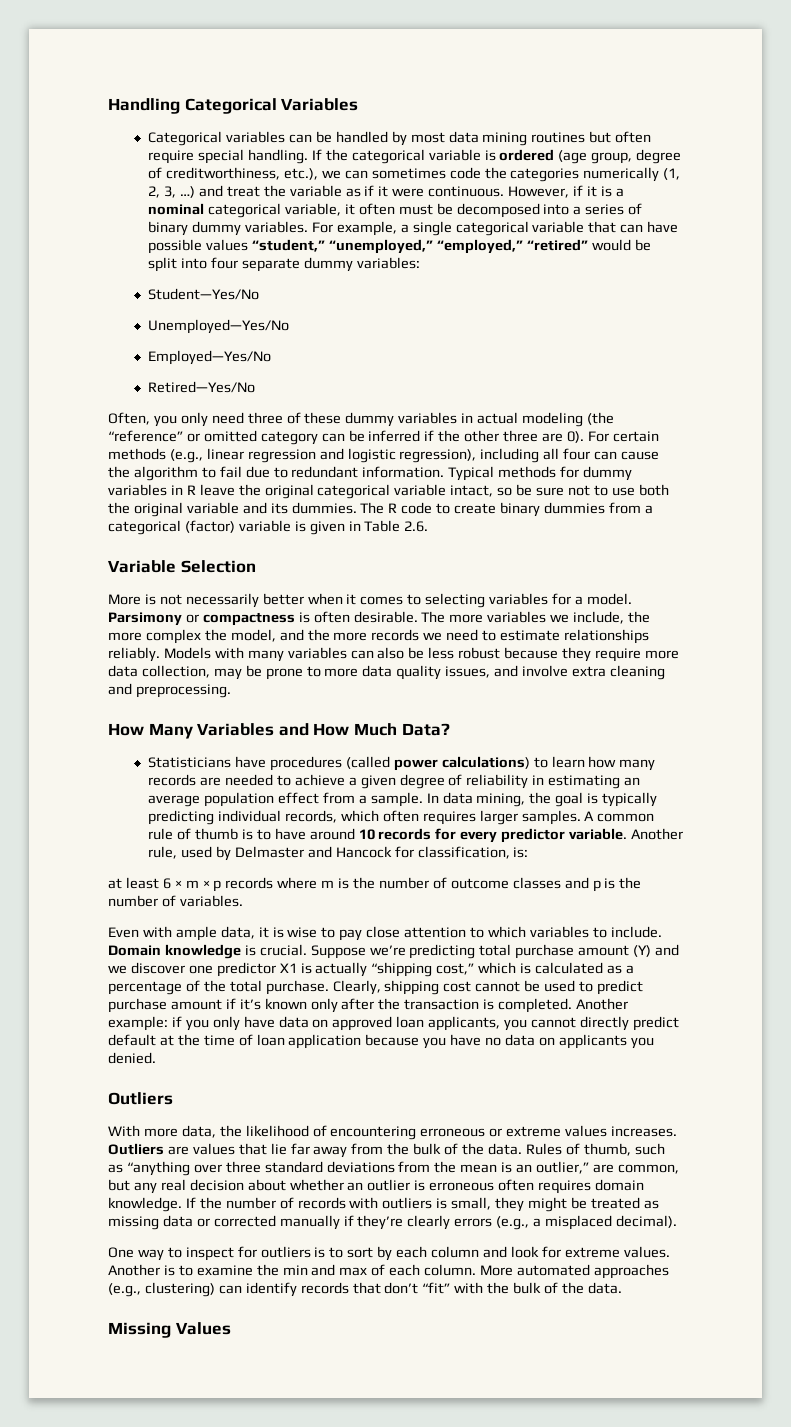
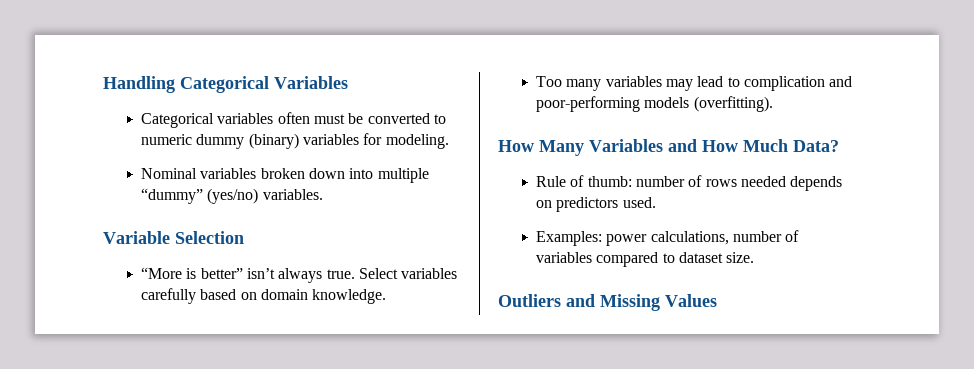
[288,131,652,146] [148,149,682,164] [148,167,681,182] [148,185,624,198] [148,203,643,218] [148,221,679,236] [148,239,651,254] [148,257,420,272] [148,288,260,300] [148,319,290,334] [148,350,272,365] [148,381,256,393] [108,412,614,427] [108,430,659,445] [108,448,660,463] [108,466,633,481] [108,484,669,499] [108,502,653,517] [108,520,429,535] [108,560,256,573] [108,593,632,608] [108,611,651,626] [108,629,649,644] [108,647,679,662] [108,665,665,680] [108,683,231,698] can be handled by most data mining routines but often require special handling. If the categorical variable is ordered (age group, degree of creditworthiness, etc.), we can sometimes code the categories numerically (1, 2, 3, …) and treat the variable as if it were continuous. However, if it is a nominal categorical variable, it often must be decomposed into a series of binary dummy variables. For example, a single categorical variable that can have possible values “student,” “unemployed,” “employed,” “retired” would be split into four separate dummy variables: // Student—Yes/No // Unemployed—Yes/No // Employed—Yes/No // Retired—Yes/No // Often, you only need three of these dummy variables in actual modeling (the “reference” or omitted category can be inferred if the other three are 0). For certain methods (e.g., linear regression and logistic regression), including all four can cause the algorithm to fail due to redundant information. Typical methods for dummy variables in R leave the original categorical variable intact, so be sure not to use both the original variable and its dummies. The R code to create binary dummies from a categorical (factor) variable is given in Table 2.6. // Variable Selection // More is not necessarily better when it comes to selecting variables for a model. Parsimony or compactness is often desirable. The more variables we include, the more complex the model, and the more records we need to estimate relationships reliably. Models with many variables can also be less robust because they require more data collection, may be prone to more data quality issues, and involve extra cleaning and preprocessing. -> [277,112,446,124] [140,133,449,149] [140,168,429,183] [140,188,323,204] [103,231,244,244] [140,267,458,283] [140,288,387,304] [535,76,853,91] [535,96,773,112] often must be converted to numeric dummy (binary) variables for modeling. // Nominal variables broken down into multiple “dummy” (yes/no) variables. // Variable Selection // “More is better” isn’t always true. Select variables carefully based on domain knowledge. // Too many variables may lead to complication and poor-performing models (overfitting).
[148,756,656,771] [148,774,641,789] [148,792,658,807] [148,810,655,825] [148,828,683,843] [148,846,529,861] [108,877,642,892] [108,895,243,907] [108,926,662,941] [108,944,680,959] [108,962,634,977] [108,980,643,995] [108,998,629,1013] [108,1016,679,1031] [108,1034,654,1049] [108,1052,156,1064] [108,1092,173,1105] [108,1125,678,1140] [108,1143,665,1158] [108,1161,679,1176] [108,1179,644,1194] [108,1197,659,1212] [108,1215,677,1230] [108,1246,670,1261] [108,1264,669,1279] [108,1282,622,1297] Statisticians have procedures (called power calculations) to learn how many records are needed to achieve a given degree of reliability in estimating an average population effect from a sample. In data mining, the goal is typically predicting individual records, which often requires larger samples. A common rule of thumb is to have around 10 records for every predictor variable. Another rule, used by Delmaster and Hancock for classification, is: // at least 6 × m × p records where m is the number of outcome classes and p is the number of variables. // Even with ample data, it is wise to pay close attention to which variables to include. Domain knowledge is crucial. Suppose we’re predicting total purchase amount (Y) and we discover one predictor X1 is actually “shipping cost,” which is calculated as a percentage of the total purchase. Clearly, shipping cost cannot be used to predict purchase amount if it’s known only after the transaction is completed. Another example: if you only have data on approved loan applicants, you cannot directly predict default at the time of loan application because you have no data on applicants you denied. // Outliers // With more data, the likelihood of encountering erroneous or extreme values increases. Outliers are values that lie far away from the bulk of the data. Rules of thumb, such as “anything over three standard deviations from the mean is an outlier,” are common, but any real decision about whether an outlier is erroneous often requires domain knowledge. If the number of records with outliers is small, they might be treated as missing data or corrected manually if they’re clearly errors (e.g., a misplaced decimal). // One way to inspect for outliers is to sort by each column and look for extreme values. Another is to examine the min and max of each column. More automated approaches (e.g., clustering) can identify records that don’t “fit” with the bulk of the data. // -> [535,175,843,191] [535,197,656,212] [535,230,800,246] [535,252,755,267] [498,294,595,307] Rule of thumb: number of rows needed depends on predictors used. // Examples: power calculations, number of variables compared to dataset size. // Outliers and

